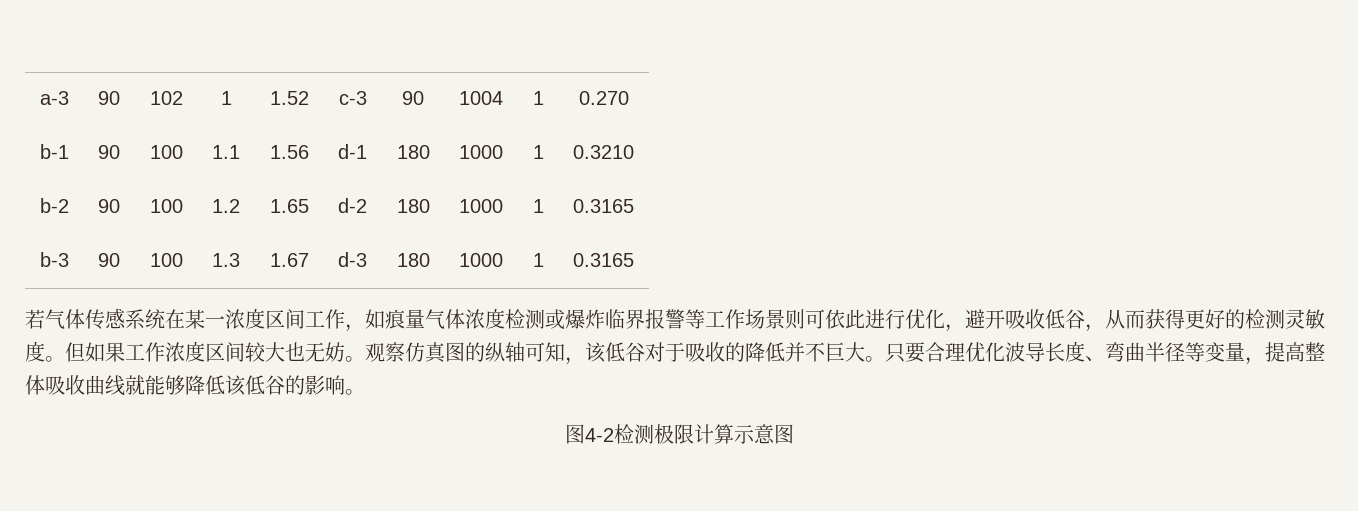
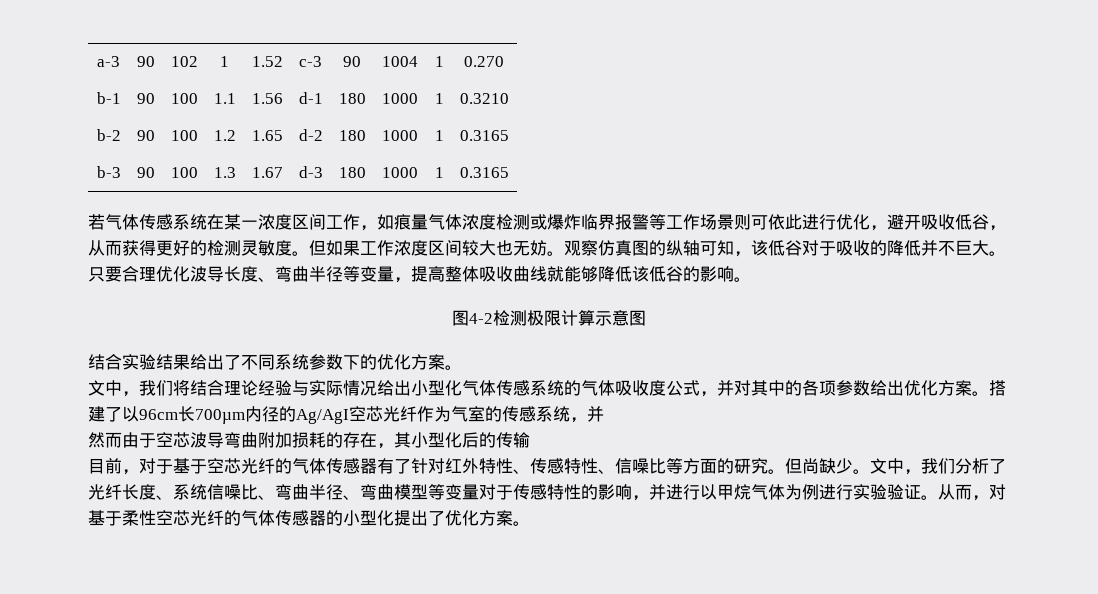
(794, 434) none -> [88,354,462,370] [88,380,1006,397] [88,406,604,424] [88,432,530,449] [88,458,1006,475] [88,484,1006,501] [88,510,530,526] // 结合实验结果给出了不同系统参数下的优化方案。 // 文中，我们将结合理论经验与实际情况给出小型化气体传感系统的气体吸收度公式，并对其中的各项参数给出优化方案。搭建了以96cm长700µm内径的Ag/AgI空芯光纤作为气室的传感系统，并 // 然而由于空芯波导弯曲附加损耗的存在，其小型化后的传输 // 目前，对于基于空芯光纤的气体传感器有了针对红外特性、传感特性、信噪比等方面的研究。但尚缺少。文中，我们分析了光纤长度、系统信噪比、弯曲半径、弯曲模型等变量对于传感特性的影响，并进行以甲烷气体为例进行实验验证。从而，对基于柔性空芯光纤的气体传感器的小型化提出了优化方案。

